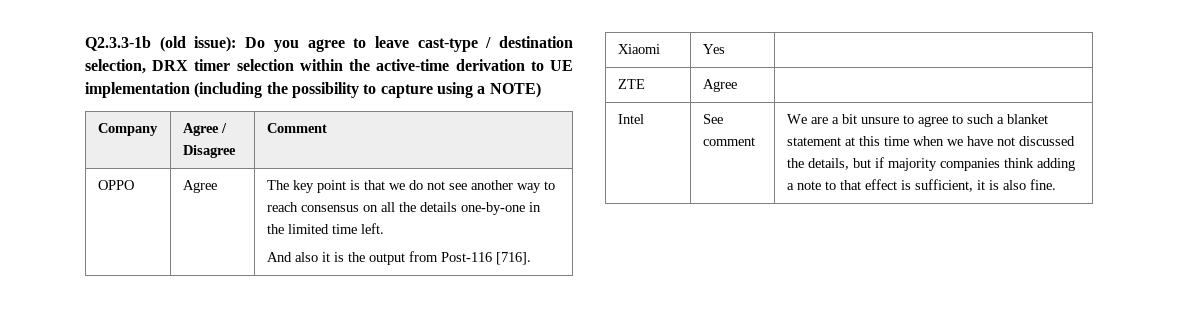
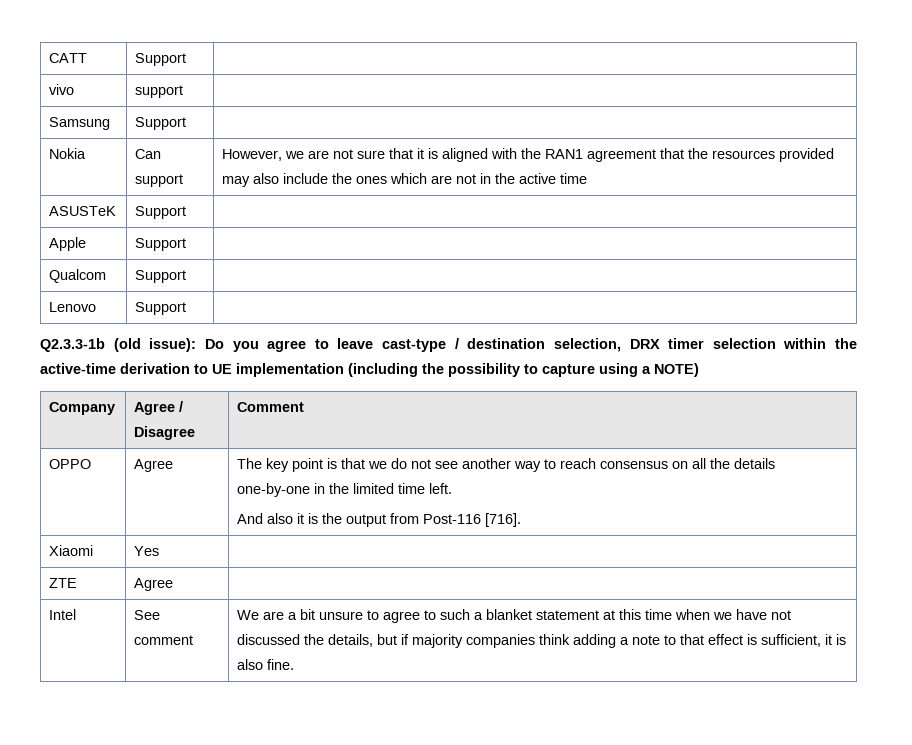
(85, 43) none -> [49,53,88,63] [135,53,187,66] [49,84,75,95] [135,85,184,98] [49,117,111,130] [135,117,187,130] [49,148,87,159] [135,149,162,159] [135,174,184,187] [222,148,835,162] [222,173,588,187] [49,206,117,216] [135,206,187,219] [49,237,87,251] [135,238,187,251] [49,269,107,283] [135,270,187,283] [49,302,97,312] [135,302,187,315] CATT | Support | // vivo | support | // Samsung | Support | // Nokia | Can support | However, we are not sure that it is aligned with the RAN1 agreement that the resources provided may also include the ones which are not in the active time // ASUSTeK | Support | // Apple | Support | // Qualcom | Support | // Lenovo | Support | //

